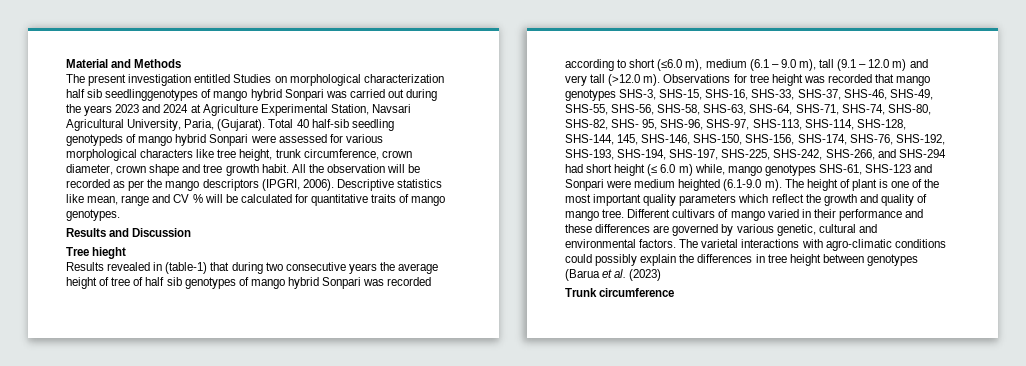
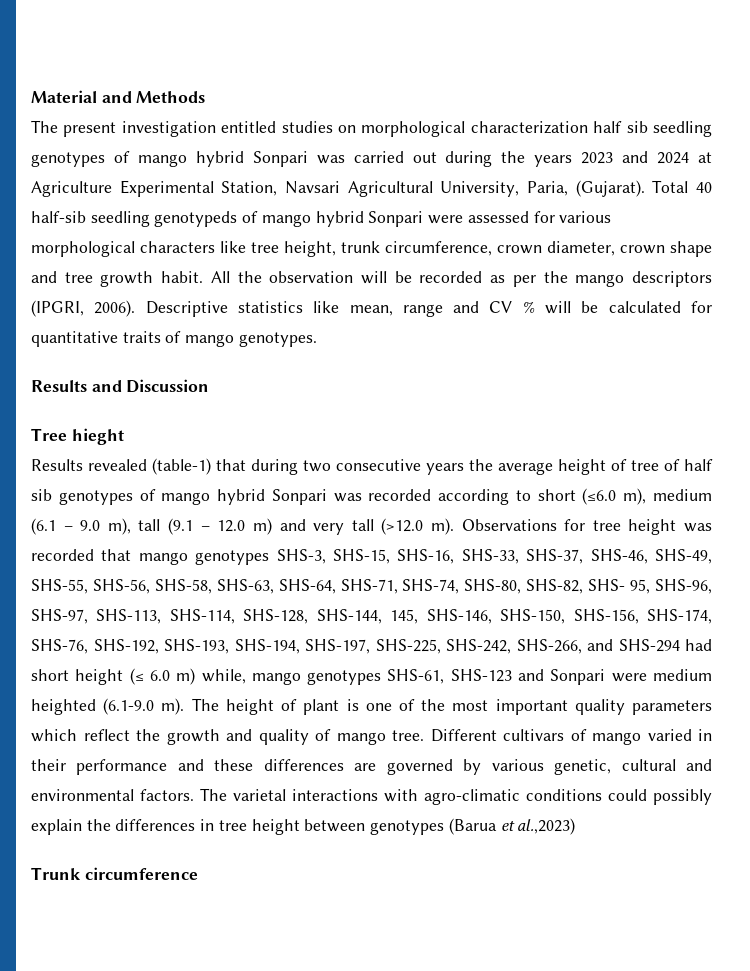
[233,74,272,83] Studies -> [281,121,333,133] studies
[105,89,199,101] seedlinggenotypes -> [652,121,712,137] [31,152,105,167] seedling genotypes
[153,262,163,271] in -> (147, 465) none
[614,269,662,281] al. (2023) -> [517,818,576,835] al.,2023)

